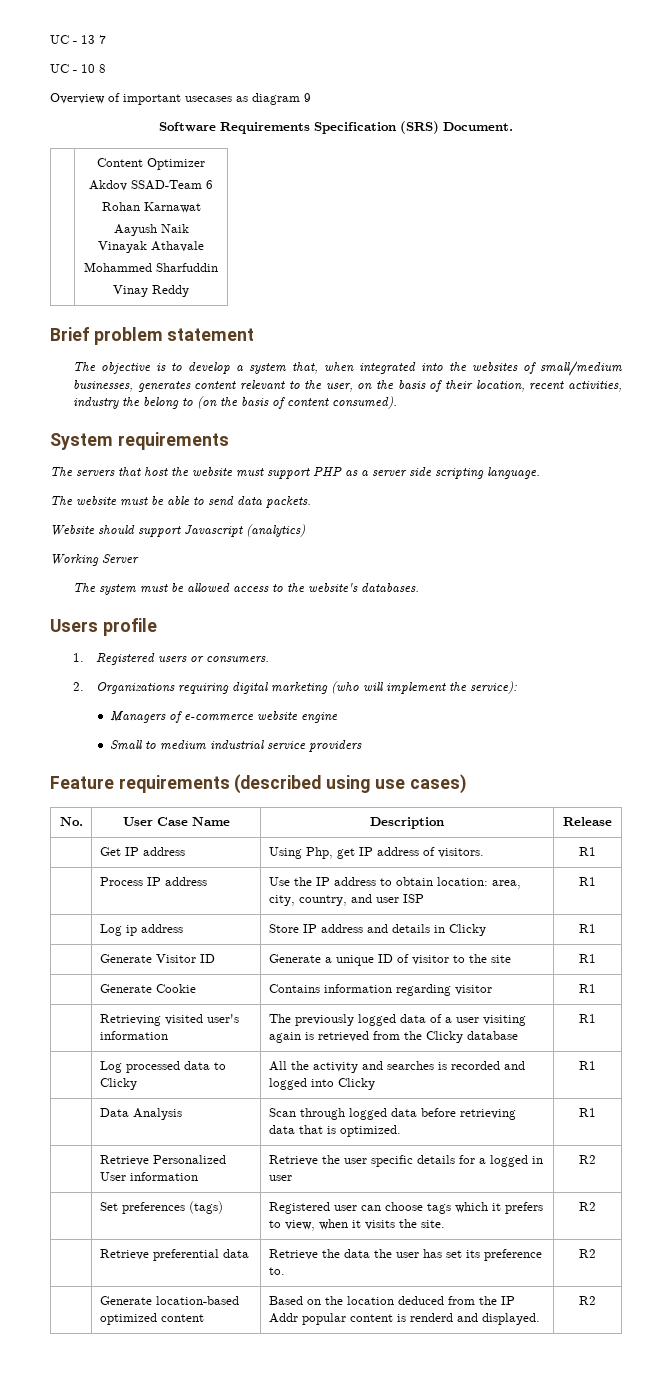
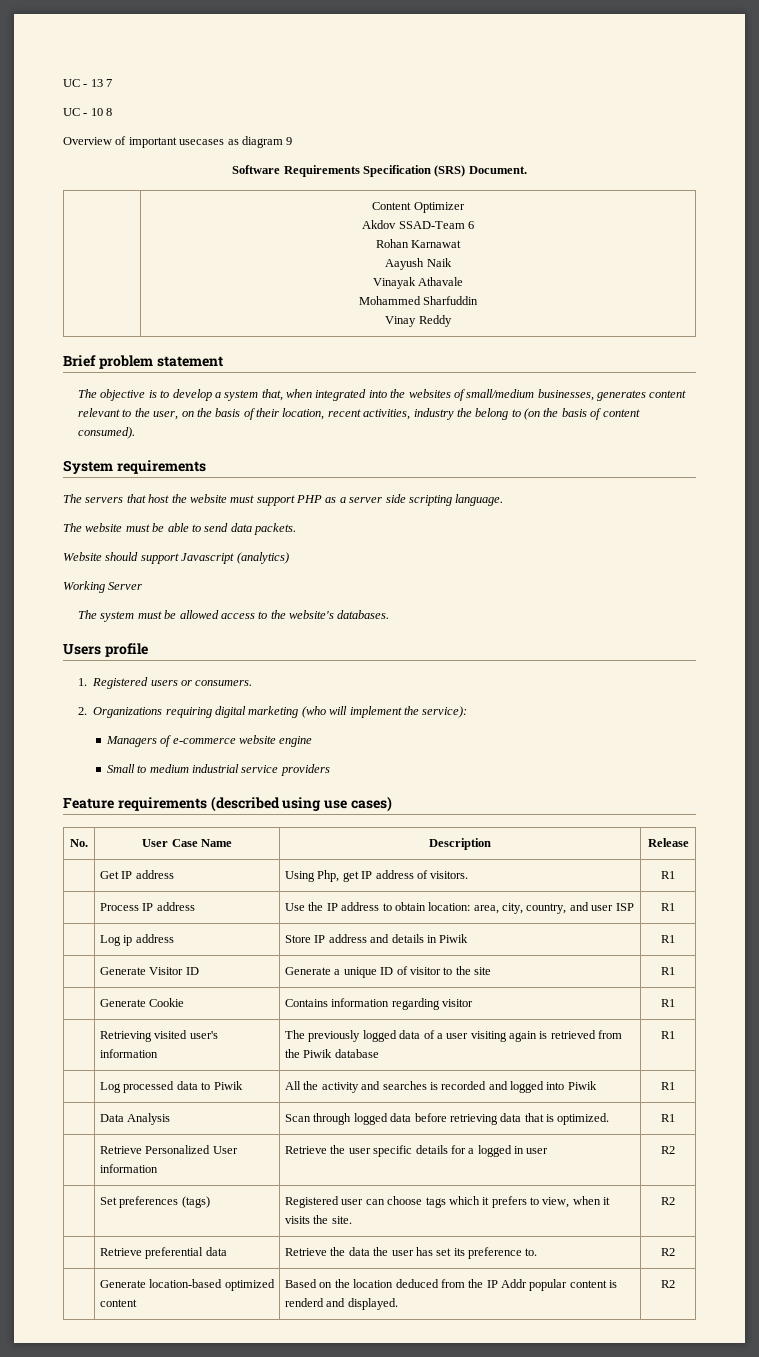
[448,924,486,936] Clicky -> [439,934,469,943] Piwik
[425,1031,463,1043] Clicky -> [303,1049,333,1058] Piwik
[99,1078,137,1090] Clicky -> [213,1081,243,1090] Piwik
[337,1078,375,1090] Clicky -> [567,1081,597,1090] Piwik

